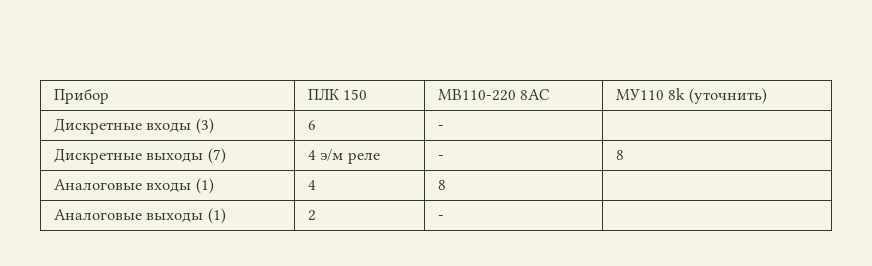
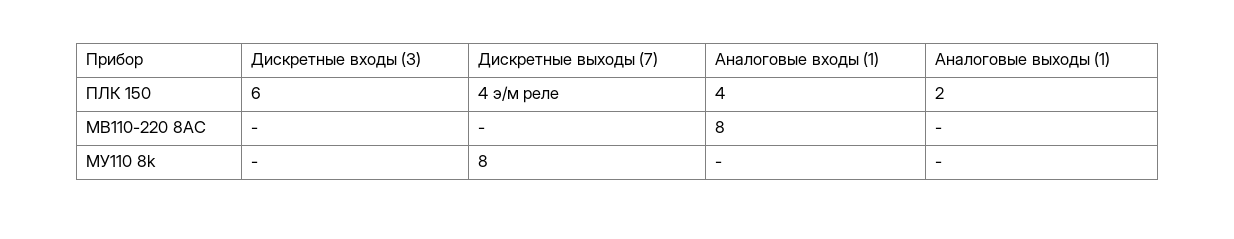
[307,88,368,100] [437,89,551,101] [615,88,767,104] ПЛК 150 | МВ110-220 8АС | МУ110 8k (уточнить) // -> (144, 61) none
[307,120,316,130] [437,125,444,130] 6 | - | // -> (422, 59) none
[307,149,380,164] [437,155,444,160] [615,150,624,160] [53,178,214,194] [307,180,316,190] [437,180,446,190] [53,208,226,224] [307,210,316,221] [437,215,444,220] 4 э/м реле | - | 8 // Аналоговые входы (1) | 4 | 8 | // Аналоговые выходы (1) | 2 | - | -> [715,52,880,68] [935,52,1111,68] [86,87,151,99] [251,87,262,99] [478,86,560,103] [715,87,726,99] [935,87,945,99] [86,121,206,133] [251,127,259,133] [478,127,486,133] [715,121,726,133] [935,127,943,133] [86,155,156,167] [251,161,259,167] [478,155,489,167] [715,161,723,167] [935,161,943,167] Аналоговые входы (1) | Аналоговые выходы (1) // ПЛК 150 | 6 | 4 э/м реле | 4 | 2 // МВ110-220 8АС | - | - | 8 | - // МУ110 8k | - | 8 | - | -

